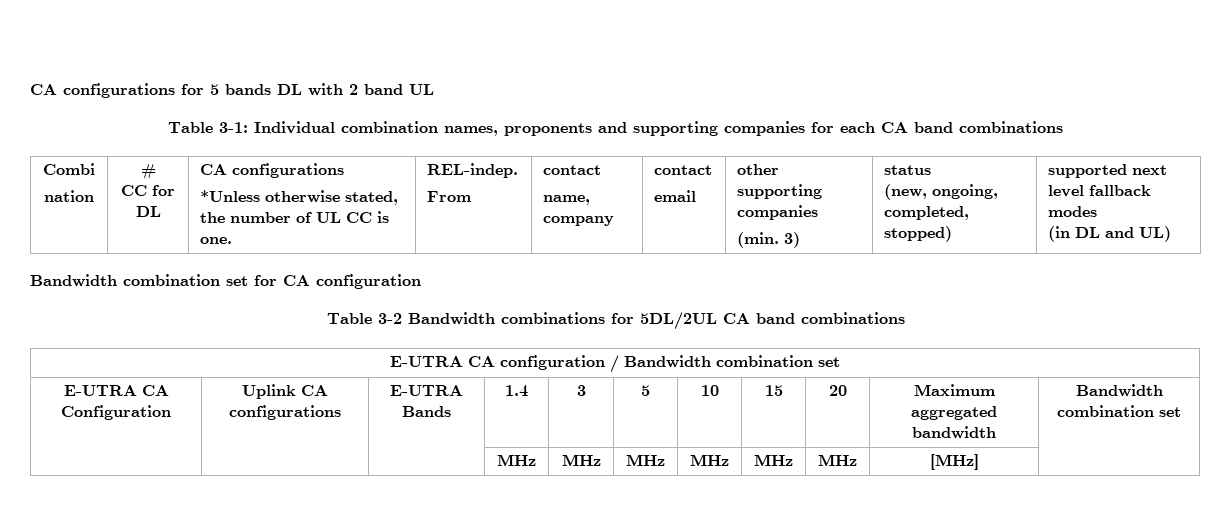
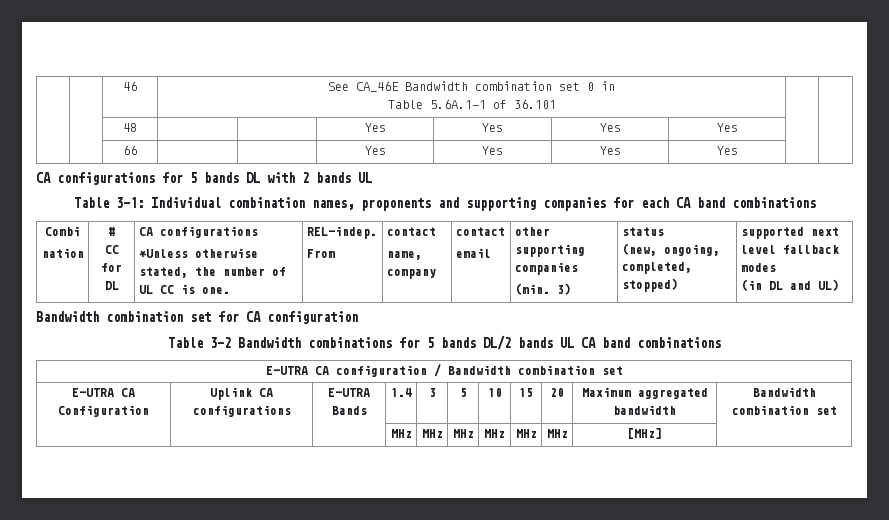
(30, 89) none -> [123,81,137,91] [328,81,615,92] [387,99,556,109] [123,123,137,132] [364,123,386,132] [482,123,503,132] [599,123,621,132] [716,123,738,132] [123,145,137,155] [364,146,386,155] [482,146,503,155] [599,146,621,155] [716,146,738,155] | | 46 | See CA_46E Bandwidth combination set 0 in // Table 5.6A.1-1 of 36.101 | | // | | 48 | | | Yes | Yes | Yes | Yes | | // | | 66 | | | Yes | Yes | Yes | Yes | | //
[364,84,403,95] band -> [316,172,351,183] bands
[639,312,717,330] 5DL/2UL -> [427,335,574,350] 5 bands DL/2 bands UL

